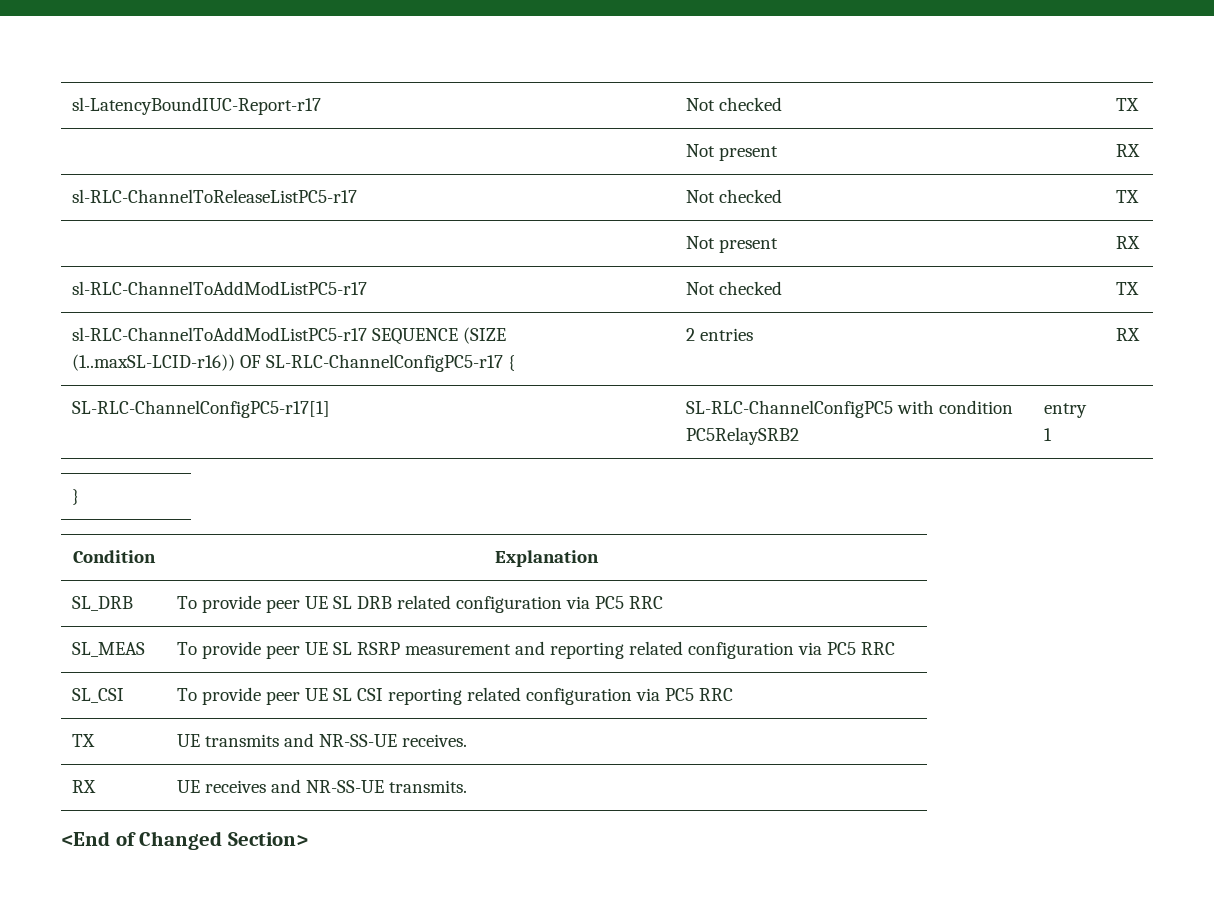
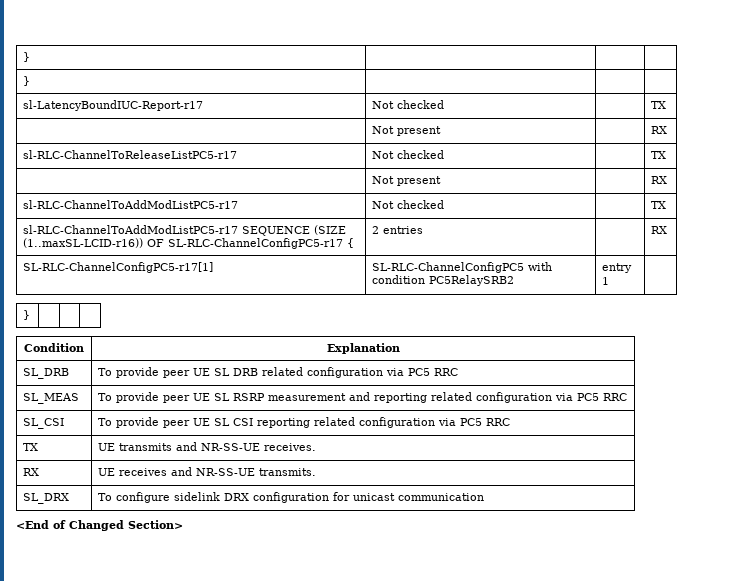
(72, 106) none -> [23,52,31,62] [23,76,31,86] } | | | // } | | | //
(468, 786) none -> [23,493,70,504] [98,492,485,503] // SL_DRX | To configure sidelink DRX configuration for unicast communication

